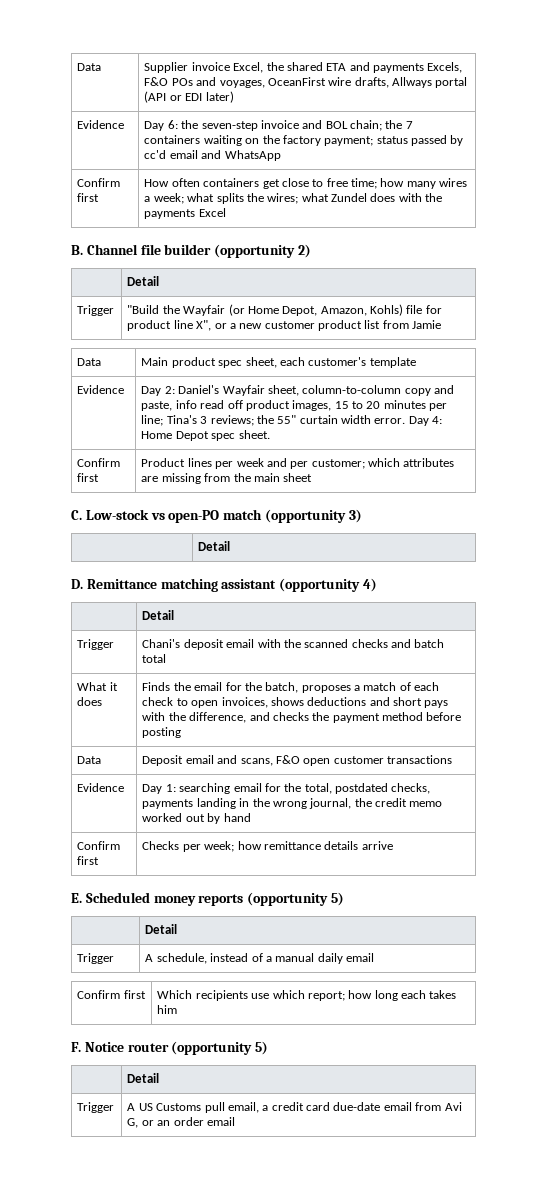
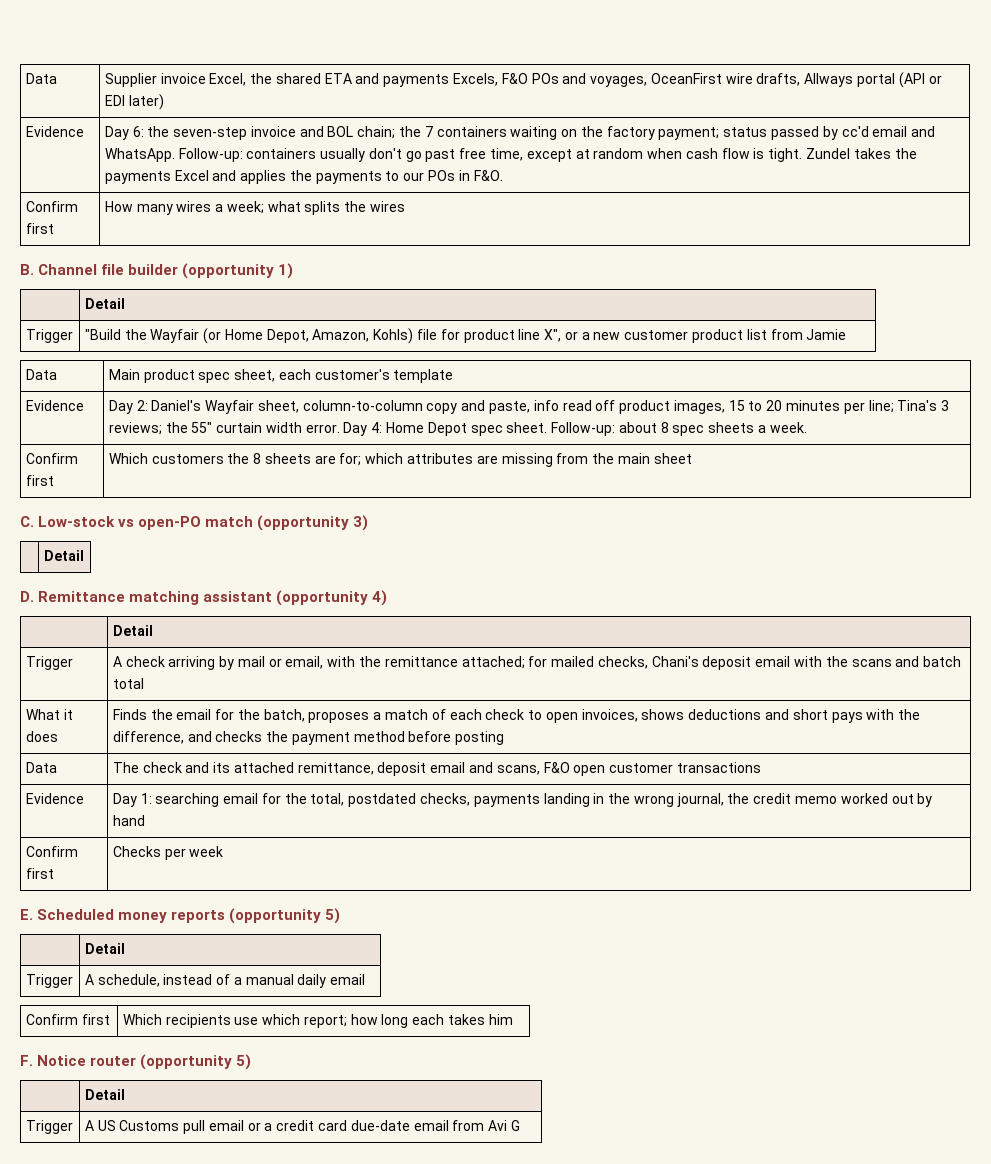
[224,150,281,161] [77,178,121,187] [77,193,100,202] [144,178,405,189] WhatsApp // Confirm first | How often containers get close to free time; how -> [104,148,917,162] [104,170,503,184] [25,201,78,212] [25,223,54,234] [104,201,133,212] WhatsApp. Follow-up: containers usually don't go past free time, except at random when cash flow is tight. Zundel takes the payments Excel and applies the payments to our POs in F&O. // Confirm first | How
[267,193,443,204] [144,208,226,219] wires; what Zundel does with the payments Excel -> [369,201,405,212] wires
[297,244,311,258] 2) -> [278,263,294,279] 1)
[77,458,121,467] [77,473,100,482] [141,458,365,469] // Confirm first | Product lines per week and per customer; -> [551,422,807,436] [25,453,78,464] [25,475,54,486] [108,453,362,466] Follow-up: about 8 spec sheets a week. // Confirm first | Which customers the 8 sheets are for;
(115, 644) none -> [112,656,648,670] A check arriving by mail or email, with the remittance attached; for mailed checks,
[304,639,388,648] scanned checks -> [851,659,892,667] scans
[142,755,184,766] Deposit -> [112,762,427,776] The check and its attached remittance, deposit
[204,841,393,852] week; how remittance details arrive -> [189,846,224,857] week
[227,1102,259,1113] email, -> [208,1120,261,1131] email or
[127,1117,235,1128] G, or an order email -> [510,1120,520,1131] G

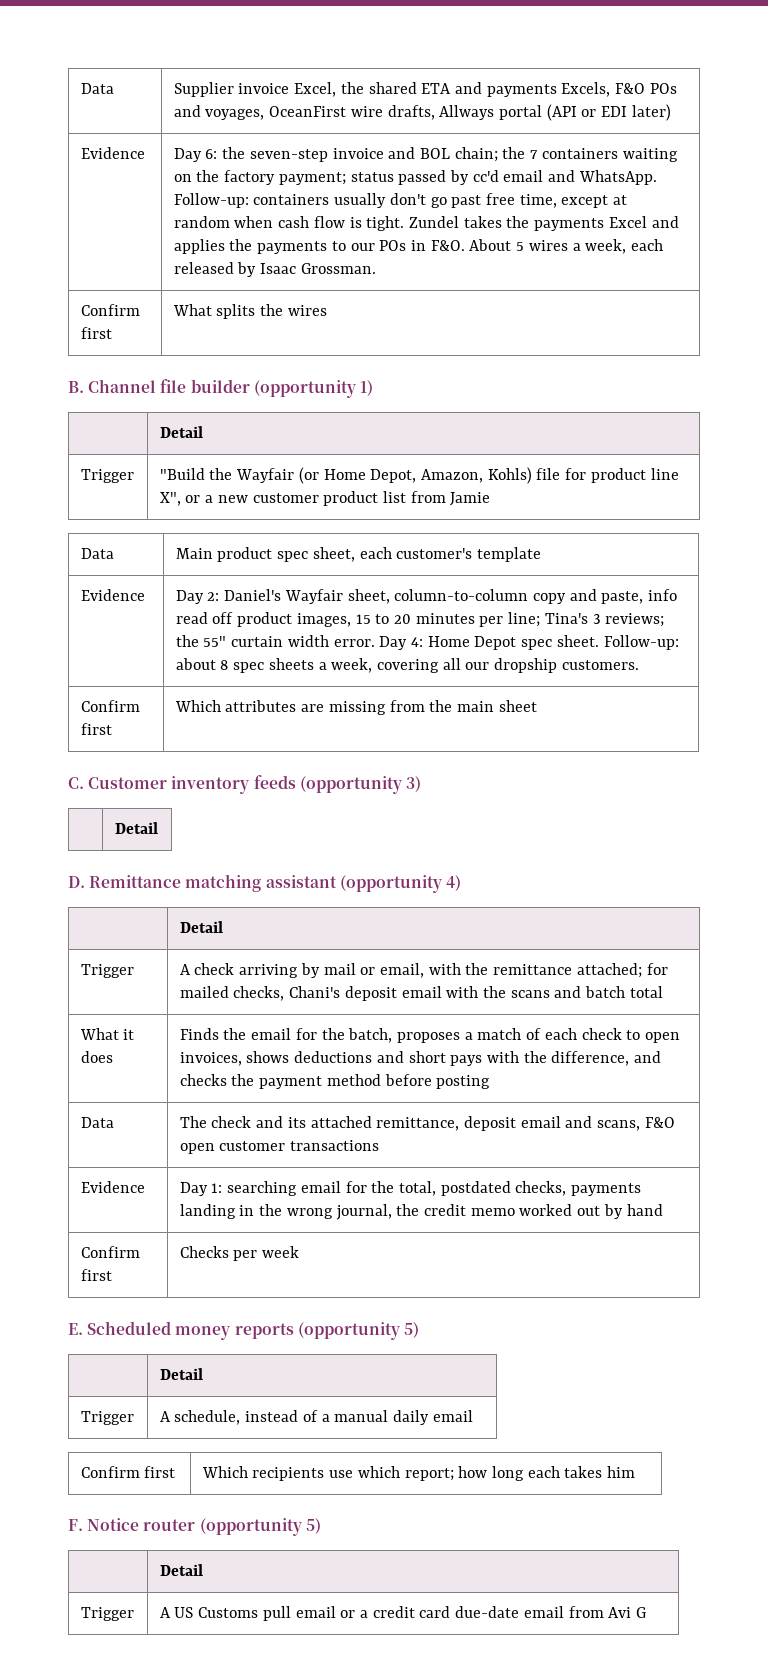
[25,201,78,212] [25,223,54,234] [104,201,301,215] // Confirm first | How many wires a week; what -> [469,239,664,254] [173,262,376,277] [80,304,140,316] [80,327,112,339] [172,304,212,316] About 5 wires a week, each released by Isaac Grossman. // Confirm first | What
[769,422,807,433] [25,453,78,464] [25,475,54,486] [108,453,404,466] week. // Confirm first | Which customers the 8 sheets are for; which -> [331,658,639,673] [80,700,140,712] [80,723,112,735] [174,700,221,712] week, covering all our dropship customers. // Confirm first | Which
[38,516,254,530] Low-stock vs open-PO match -> [88,775,296,794] Customer inventory feeds

